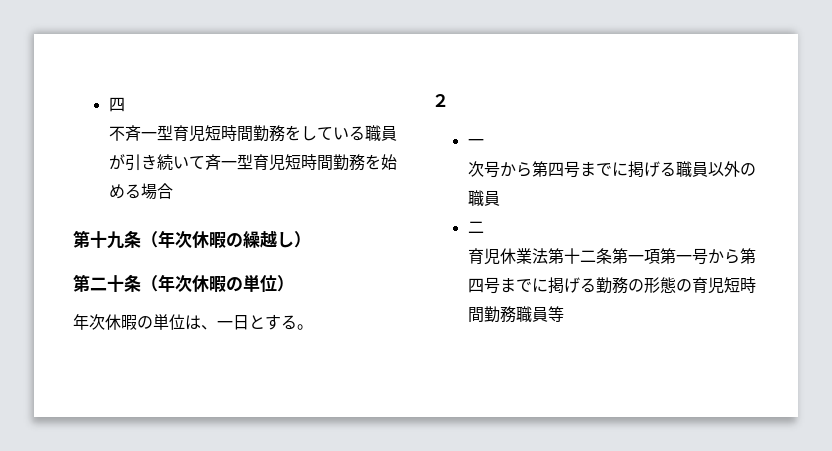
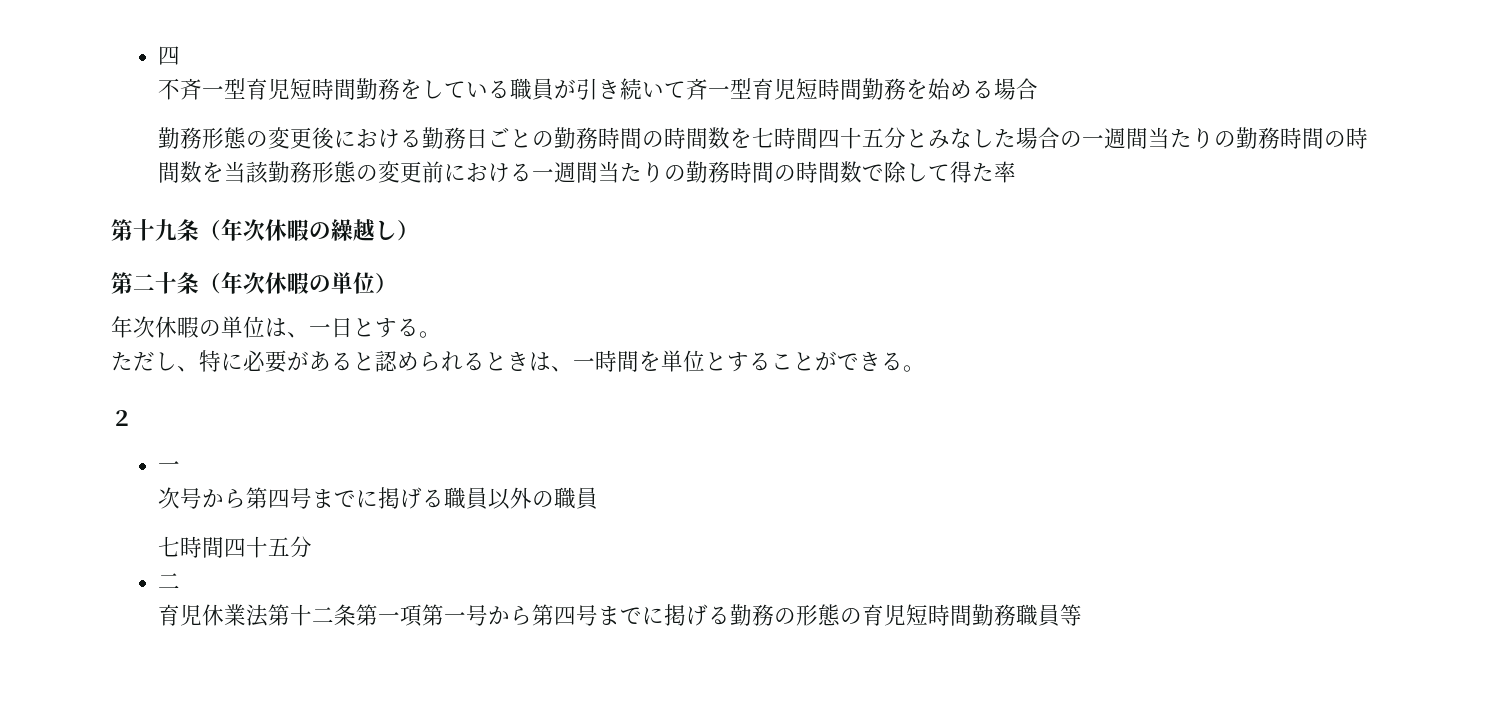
(173, 191) none -> [158,127,1369,149] [158,161,1017,184] // 勤務形態の変更後における勤務日ごとの勤務時間の時間数を七時間四十五分とみなした場合の一週間当たりの勤務時間の時間数を当該勤務形態の変更前における一週間当たりの勤務時間の時間数で除して得た率
(313, 327) none -> [111,350,925,373] // ただし、特に必要があると認められるときは、一時間を単位とすることができる。
(500, 198) none -> [158,536,313,558] // 七時間四十五分

